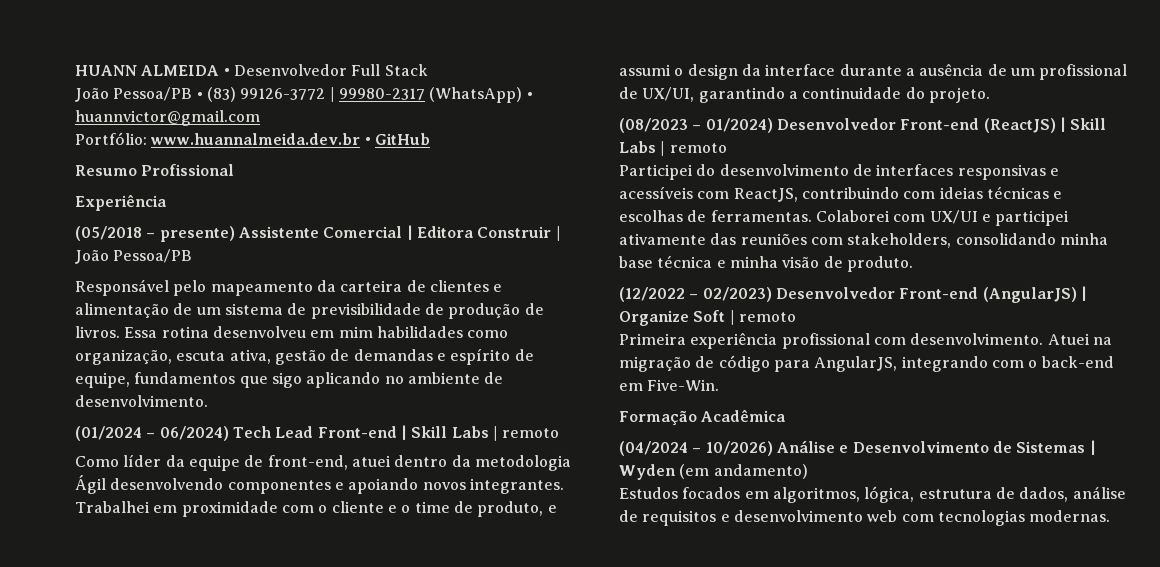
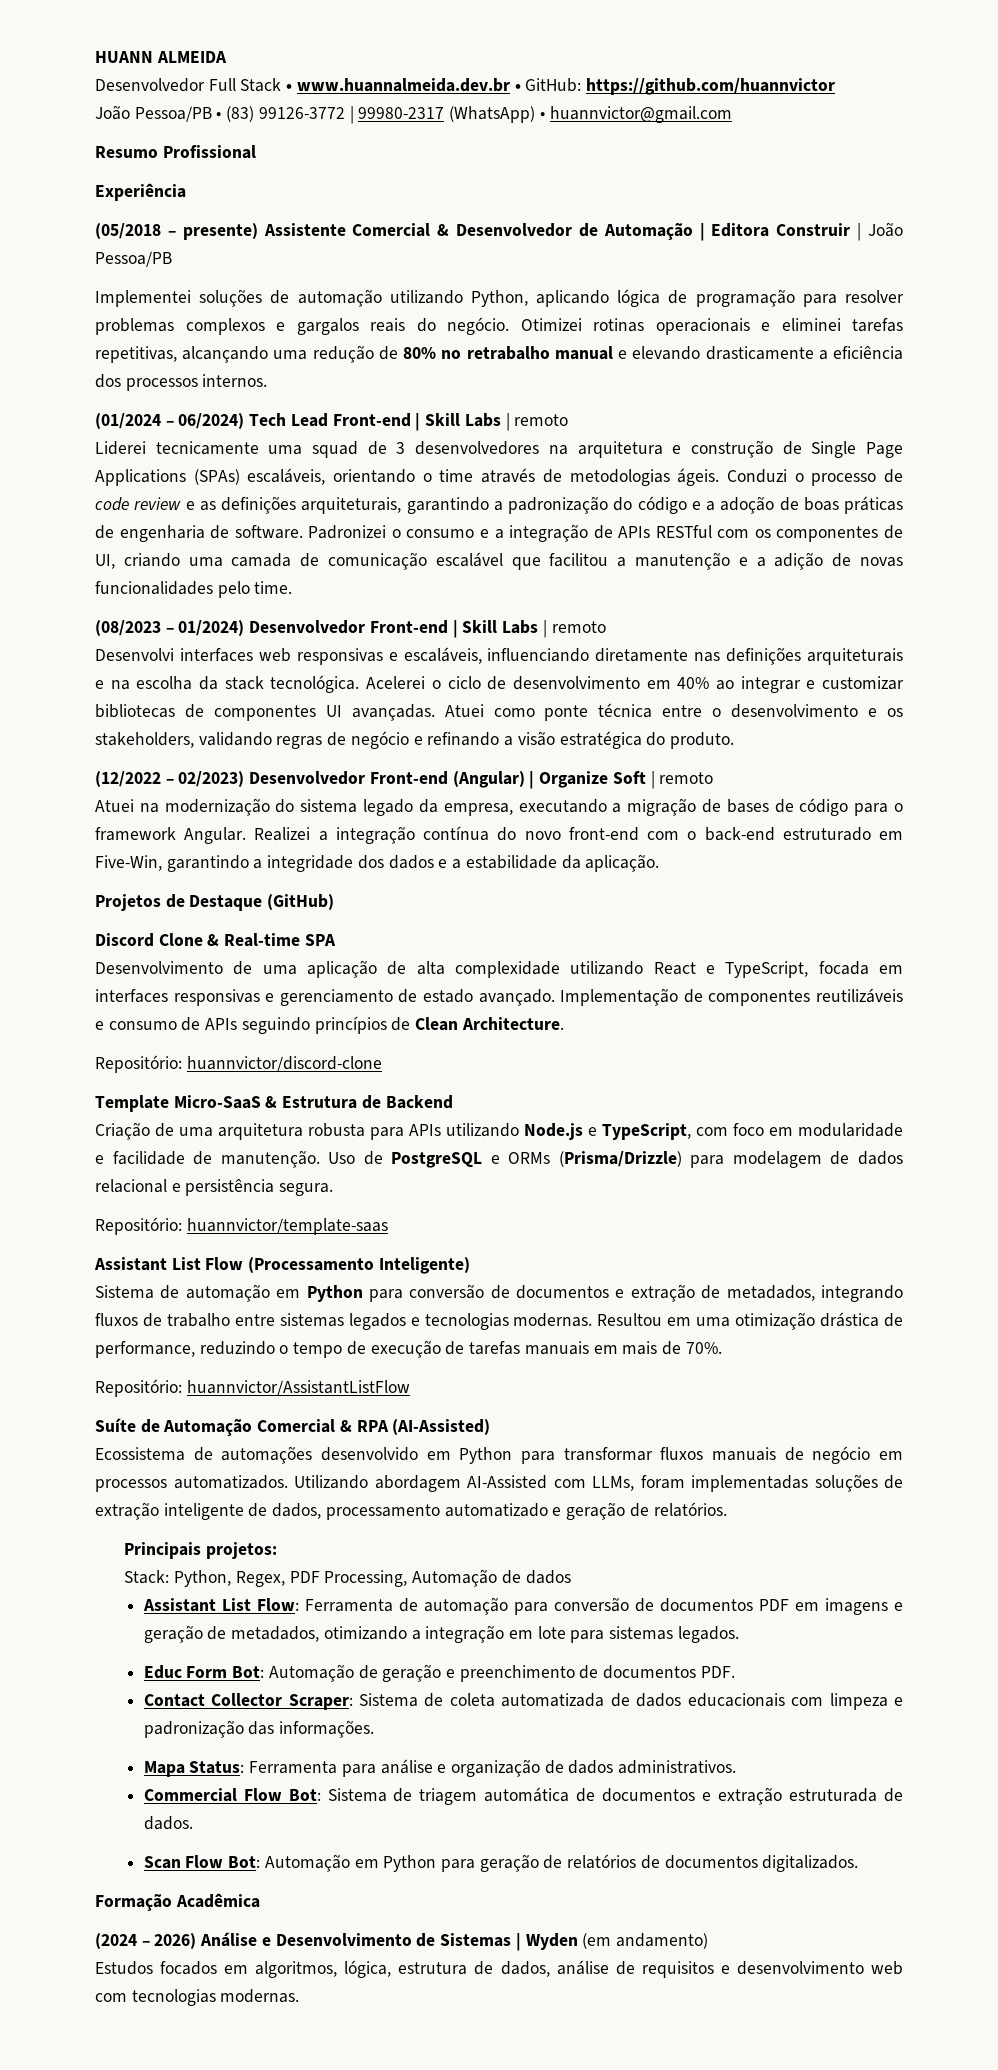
[223,68,230,76] • -> (227, 57) //
(428, 70) none -> [286,78,836,95] • www.huannalmeida.dev.br • GitHub: https://github.com/huannvictor
[75,132,430,145] // Portfólio: www.huannalmeida.dev.br • GitHub -> (732, 114) none
(403, 232) none -> [437,223,693,241] & Desenvolvedor de Automação
[75,279,503,296] [75,303,544,319] [75,326,509,338] [75,348,534,365] [75,372,504,388] [75,395,208,407] Responsável pelo mapeamento da carteira de clientes e alimentação de um sistema de previsibilidade de produção de livros. Essa rotina desenvolveu em mim habilidades como organização, escuta ativa, gestão de demandas e espírito de equipe, fundamentos que sigo aplicando no ambiente de desenvolvimento. -> [95,289,904,307] [95,317,903,335] [95,345,904,363] [95,374,268,391] Implementei soluções de automação utilizando Python, aplicando lógica de programação para resolver problemas complexos e gargalos reais do negócio. Otimizei rotinas operacionais e eliminei tarefas repetitivas, alcançando uma redução de 80% no retrabalho manual e elevando drasticamente a eficiência dos processos internos.
[75,454,571,471] [75,475,564,494] [75,501,557,517] [619,63,1128,80] [619,87,990,103] Como líder da equipe de front-end, atuei dentro da metodologia Ágil desenvolvendo componentes e apoiando novos integrantes. Trabalhei em proximidade com o cliente e o time de produto, e assumi o design da interface durante a ausência de um profissional de UX/UI, garantindo a continuidade do projeto. -> [95,440,904,458] [95,468,904,486] [95,496,903,514] [95,524,903,542] [95,552,903,570] [95,581,293,598] Liderei tecnicamente uma squad de 3 desenvolvedores na arquitetura e construção de Single Page Applications (SPAs) escaláveis, orientando o time através de metodologias ágeis. Conduzi o processo de code review e as definições arquiteturais, garantindo a padronização do código e a adoção de boas práticas de engenharia de software. Padronizei o consumo e a integração de APIs RESTful com os componentes de UI, criando uma camada de comunicação escalável que facilitou a manutenção e a adição de novas funcionalidades pelo time.
[983,117,1107,133] [619,141,727,156] [619,164,1059,180] [619,186,1063,202] [619,210,1070,226] [619,233,1108,248] [619,255,843,268] (ReactJS) | Skill Labs | remoto // Participei do desenvolvimento de interfaces responsivas e acessíveis com ReactJS, contribuindo com ideias técnicas e escolhas de ferramentas. Colaborei com UX/UI e participei ativamente das reuniões com stakeholders, consolidando minha base técnica e minha visão de -> [452,620,606,638] [95,647,903,665] [95,675,904,693] [95,703,903,721] [95,731,666,749] | Skill Labs | remoto // Desenvolvi interfaces web responsivas e escaláveis, influenciando diretamente nas definições arquiteturais e na escolha da stack tecnológica. Acelerei o ciclo de desenvolvimento em 40% ao integrar e customizar bibliotecas de componentes UI avançadas. Atuei como ponte técnica entre o desenvolvimento e os stakeholders, validando regras de negócio e refinando a visão estratégica do
[982,287,1077,303] (AngularJS) -> [452,771,525,788] (Angular)
[619,332,1112,349] [619,355,1114,372] [619,379,720,391] Primeira experiência profissional com desenvolvimento. Atuei na migração de código para AngularJS, integrando com o back-end em Five-Win. -> [95,798,903,816] [95,826,904,844] [95,854,660,872] [95,894,335,911] [95,933,336,947] [95,960,904,978] [95,988,904,1006] [95,1016,564,1034] [95,1055,382,1073] [95,1095,453,1112] [95,1122,903,1140] [95,1150,904,1168] [95,1179,334,1196] [95,1217,388,1235] [94,1257,470,1274] [95,1284,903,1302] [95,1312,904,1330] [95,1340,722,1358] [95,1379,410,1397] [95,1418,491,1437] [95,1446,903,1464] [95,1474,903,1492] [95,1502,727,1520] [124,1542,278,1559] [124,1569,571,1587] [142,1597,904,1615] [143,1625,739,1643] [143,1664,735,1682] [143,1693,903,1710] [143,1720,375,1738] [143,1759,737,1777] [143,1787,903,1805] [143,1816,193,1830] [143,1854,859,1872] Atuei na modernização do sistema legado da empresa, executando a migração de bases de código para o framework Angular. Realizei a integração contínua do novo front-end com o back-end estruturado em Five-Win, garantindo a integridade dos dados e a estabilidade da aplicação. // Projetos de Destaque (GitHub) // Discord Clone & Real-time SPA // Desenvolvimento de uma aplicação de alta complexidade utilizando React e TypeScript, focada em interfaces responsivas e gerenciamento de estado avançado. Implementação de componentes reutilizáveis e consumo de APIs seguindo princípios de Clean Architecture. // Repositório: huannvictor/discord-clone // Template Micro-SaaS & Estrutura de Backend // Criação de uma arquitetura robusta para APIs utilizando Node.js e TypeScript, com foco em modularidade e facilidade de manutenção. Uso de PostgreSQL e ORMs (Prisma/Drizzle) para modelagem de dados relacional e persistência segura. // Repositório: huannvictor/template-saas // Assistant List Flow (Processamento Inteligente) // Sistema de automação em Python para conversão de documentos e extração de metadados, integrando fluxos de trabalho entre sistemas legados e tecnologias modernas. Resultou em uma otimização drástica de performance, reduzindo o tempo de execução de tarefas manuais em mais de 70%. // Repositório: huannvictor/AssistantListFlow // Suíte de Automação Comercial & RPA (AI-Assisted) // Ecossistema de automações desenvolvido em Python para transformar fluxos manuais de negócio em processos automatizados. Utilizando abordagem AI-Assisted com LLMs, foram implementadas soluções de extração inteligente de dados, processamento automatizado e geração de relatórios. // Principais projetos: // Stack: Python, Regex, PDF Processing, Automação de dados // Assistant List Flow: Ferramenta de automação para conversão de documentos PDF em imagens e geração de metadados, otimizando a integração em lote para sistemas legados. // Educ Form Bot: Automação de geração e preenchimento de documentos PDF. // Contact Collector Scraper: Sistema de coleta automatizada de dados educacionais com limpeza e padronização das informações. // Mapa Status: Ferramenta para análise e organização de dados administrativos. // Commercial Flow Bot: Sistema de triagem automática de documentos e extração estruturada de dados. // Scan Flow Bot: Automação em Python para geração de relatórios de documentos digitalizados.
[619,441,773,456] (04/2024 – 10/2026) -> [95,1933,197,1949] (2024 – 2026)

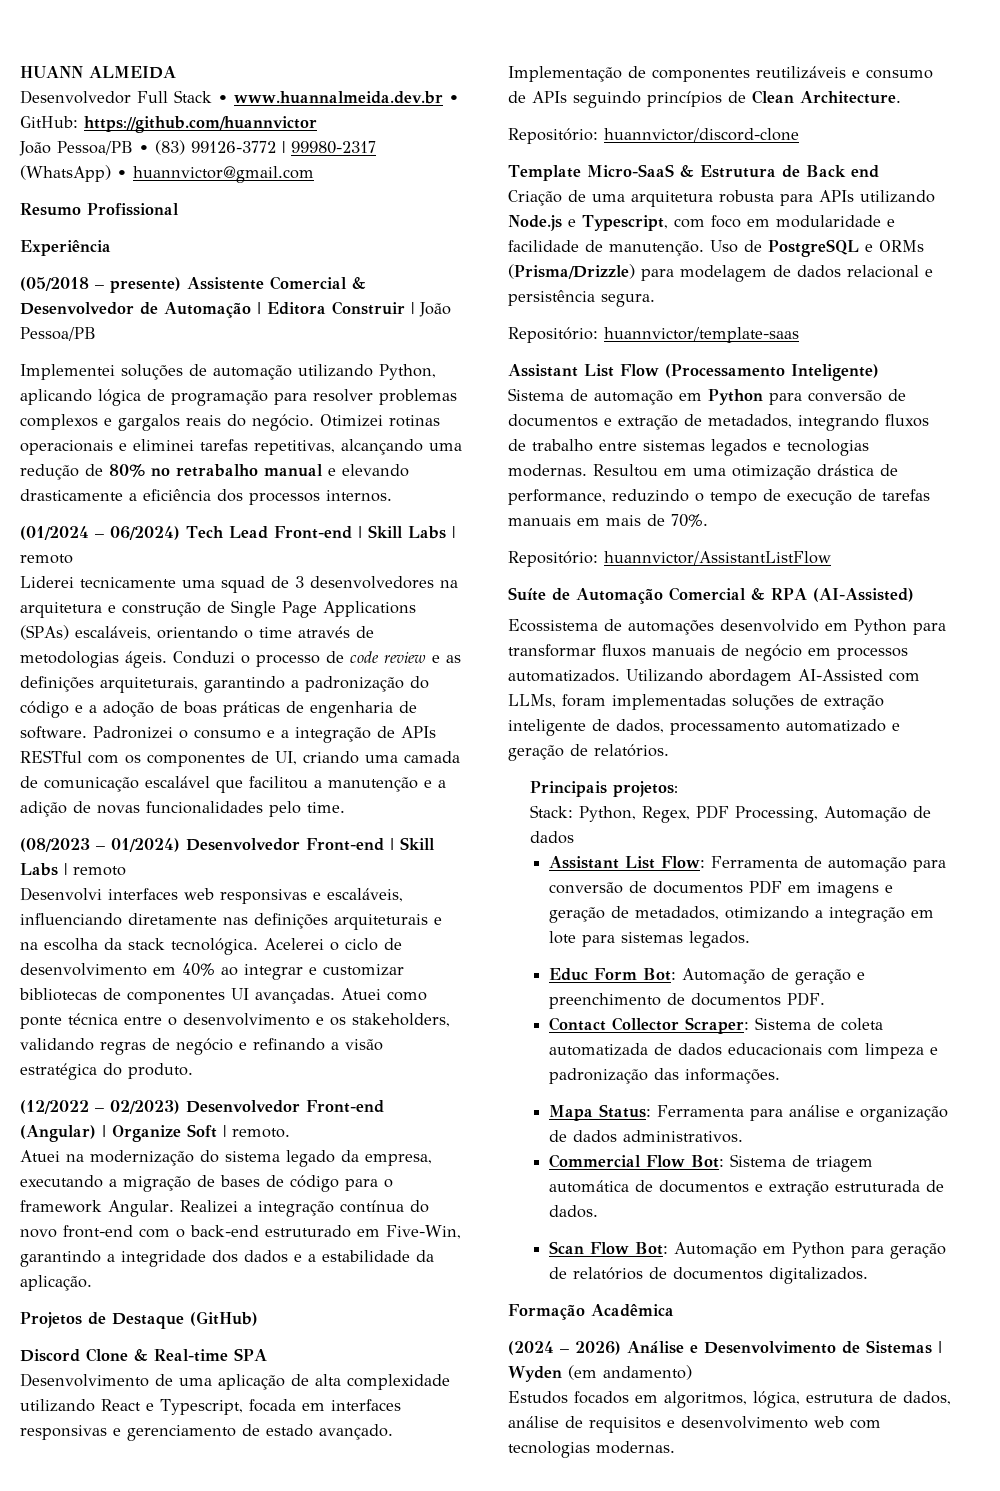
[659,772,714,784] remoto -> [232,1128,290,1138] remoto.
[725,961,809,978] TypeScript, -> [160,1399,243,1415] Typescript,
[385,1095,453,1109] Backend -> [805,165,879,178] Back end
[602,1123,691,1140] TypeScript, -> [582,215,668,231] Typescript,

